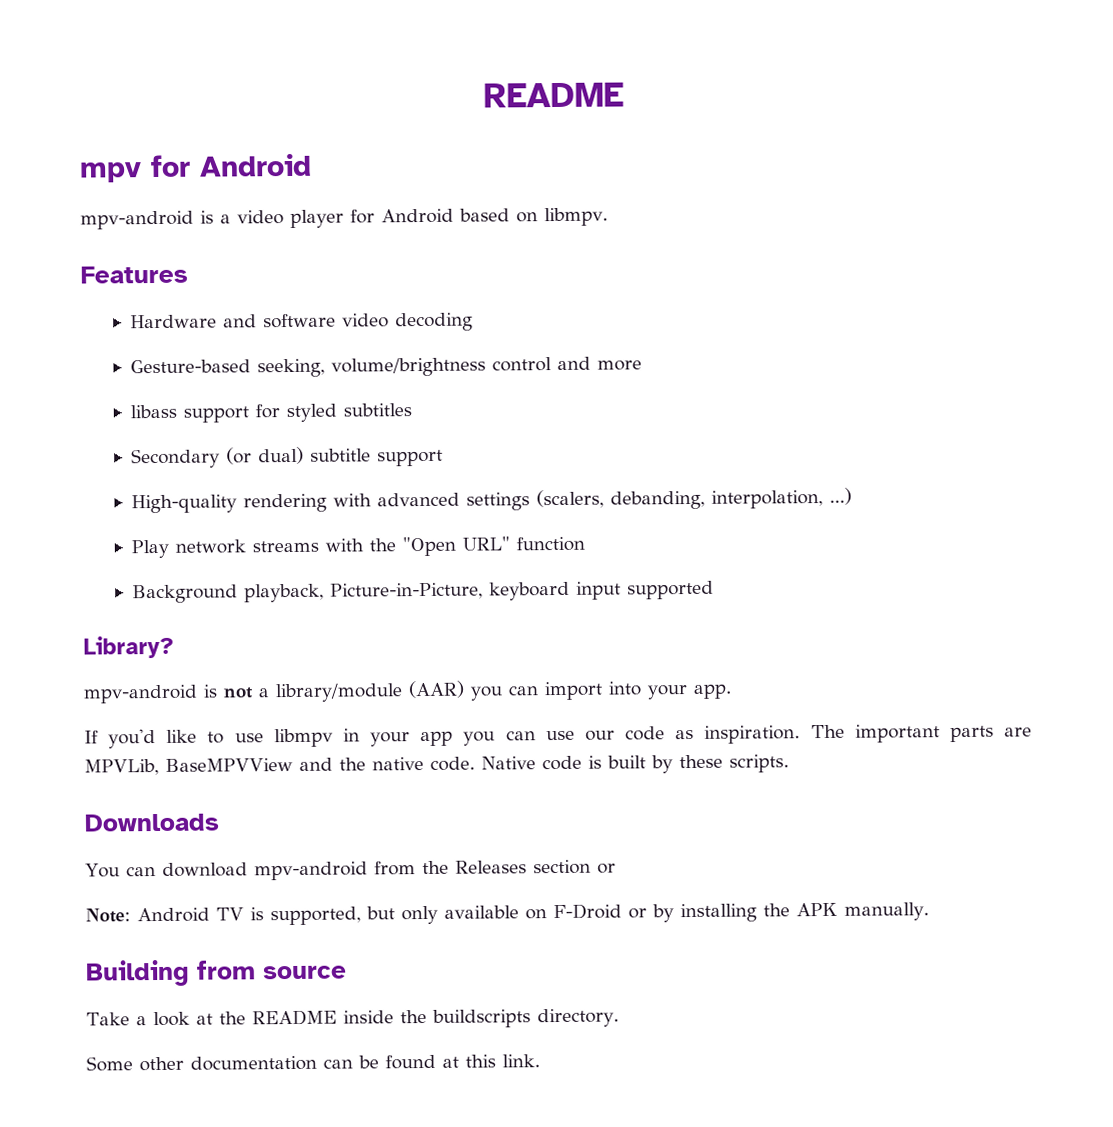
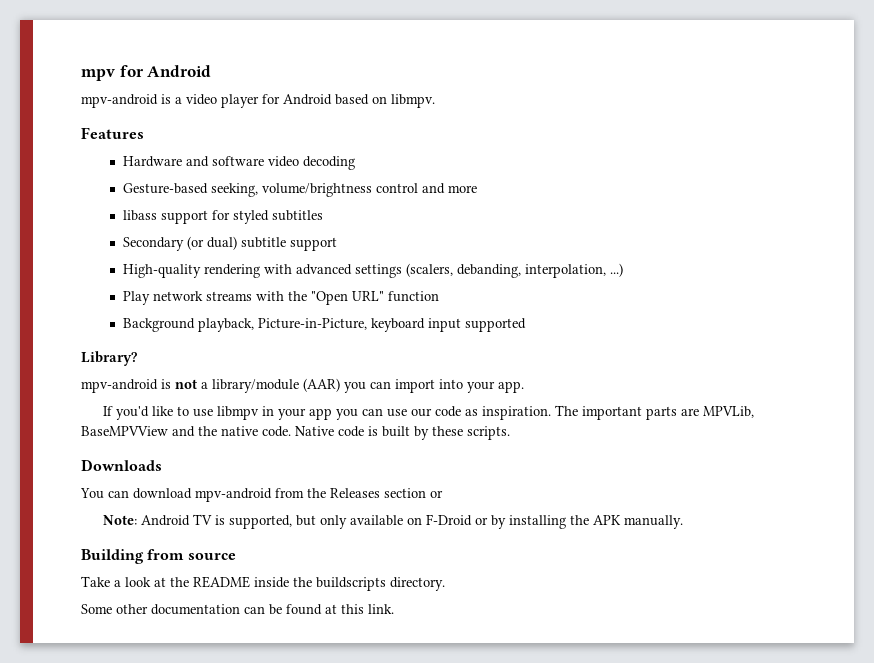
[482,82,624,108] README // -> (81, 75) none

